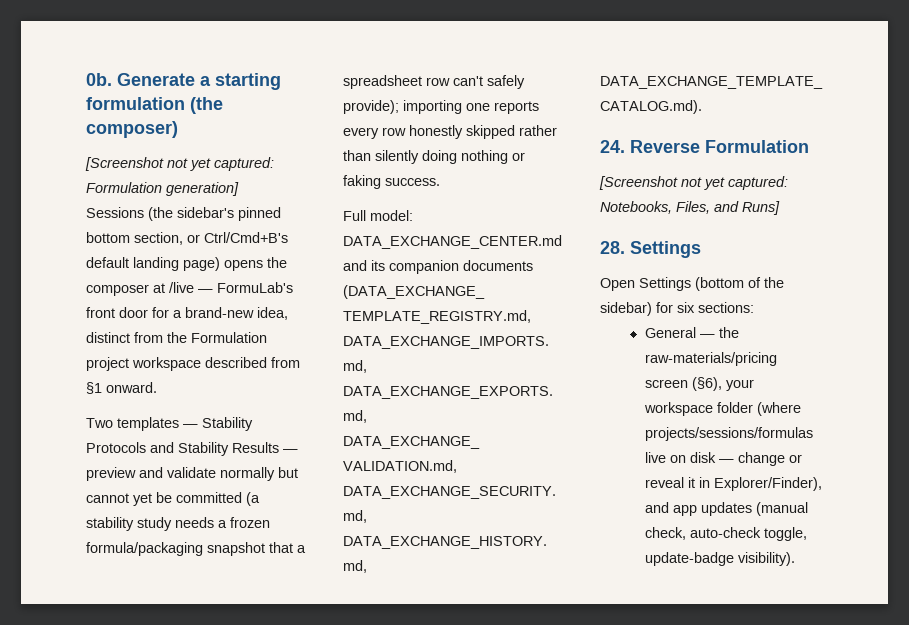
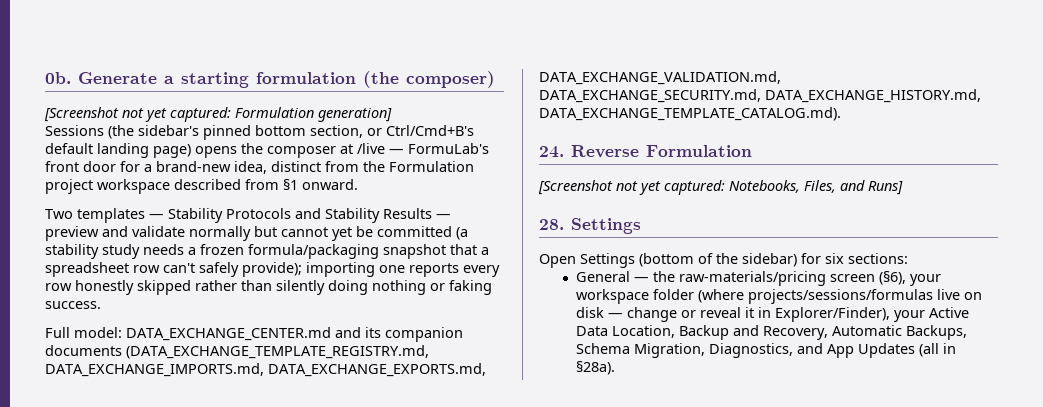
[644,502,808,516] [644,527,807,541] [644,552,795,566] and app updates (manual check, auto-check toggle, update-badge visibility). -> [893,307,969,322] [575,325,967,340] [575,343,956,358] [575,361,615,375] your Active Data Location, Backup and Recovery, Automatic Backups, Schema Migration, Diagnostics, and App Updates (all in §28a).

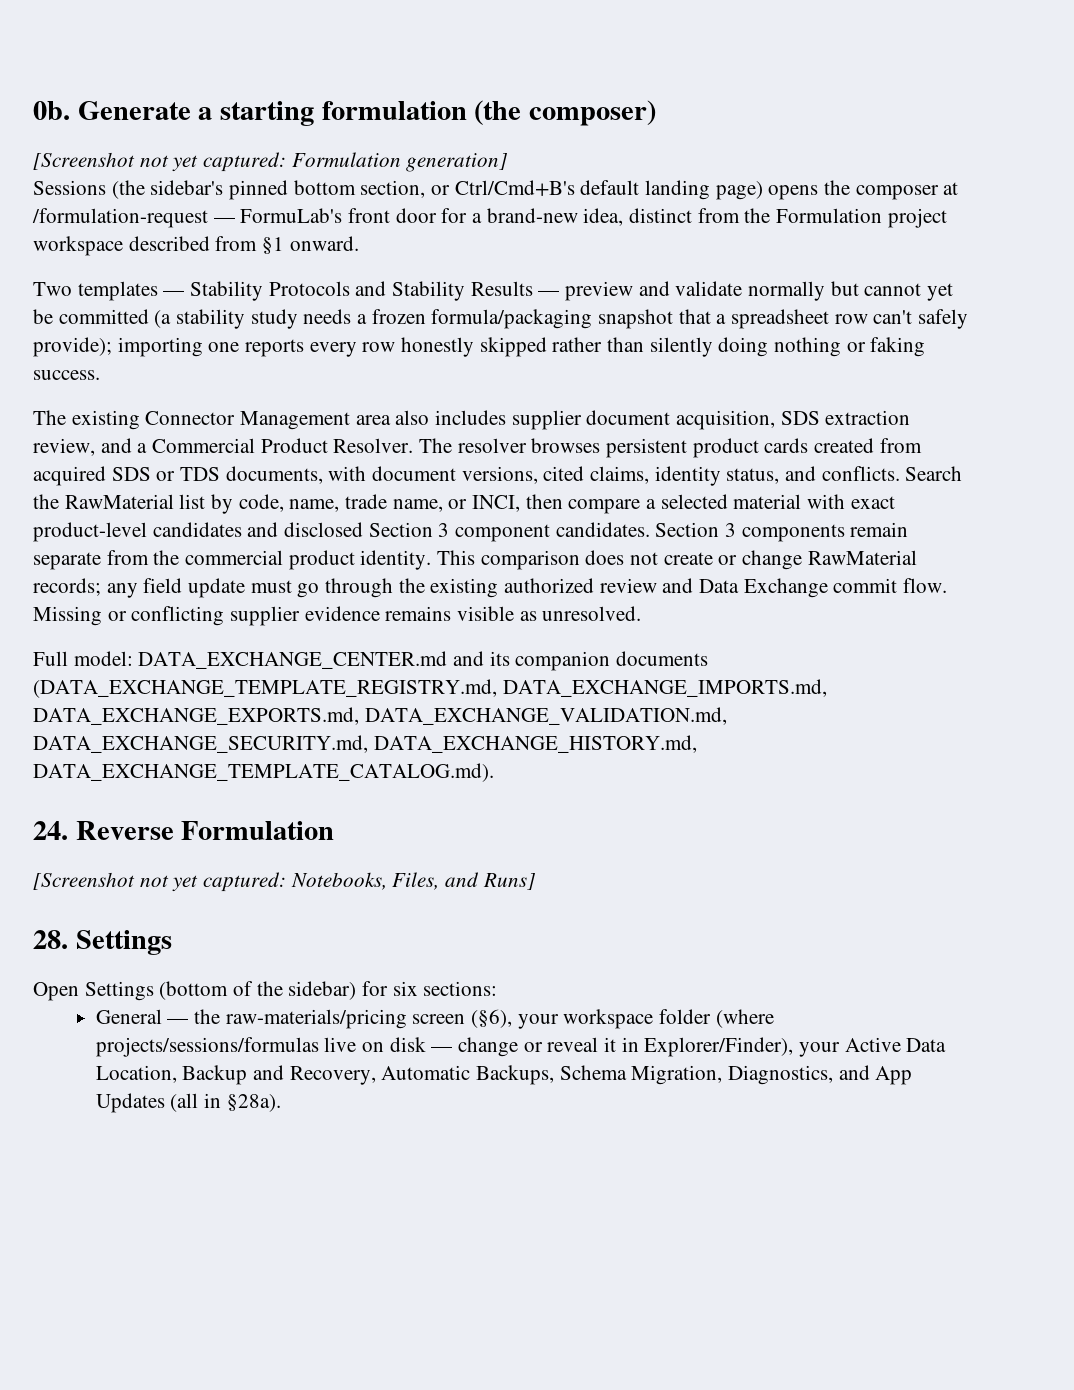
[357,143,385,154] /live -> [32,208,208,228] /formulation-request
(101, 305) none -> [33,410,911,430] [33,438,922,458] [33,466,963,486] [33,494,895,514] [33,522,909,542] [33,550,917,570] [33,578,948,598] [33,606,642,626] // The existing Connector Management area also includes supplier document acquisition, SDS extraction review, and a Commercial Product Resolver. The resolver browses persistent product cards created from acquired SDS or TDS documents, with document versions, cited claims, identity status, and conflicts. Search the RawMaterial list by code, name, trade name, or INCI, then compare a selected material with exact product-level candidates and disclosed Section 3 component candidates. Section 3 components remain separate from the commercial product identity. This comparison does not create or change RawMaterial records; any field update must go through the existing authorized review and Data Exchange commit flow. Missing or conflicting supplier evidence remains visible as unresolved.

